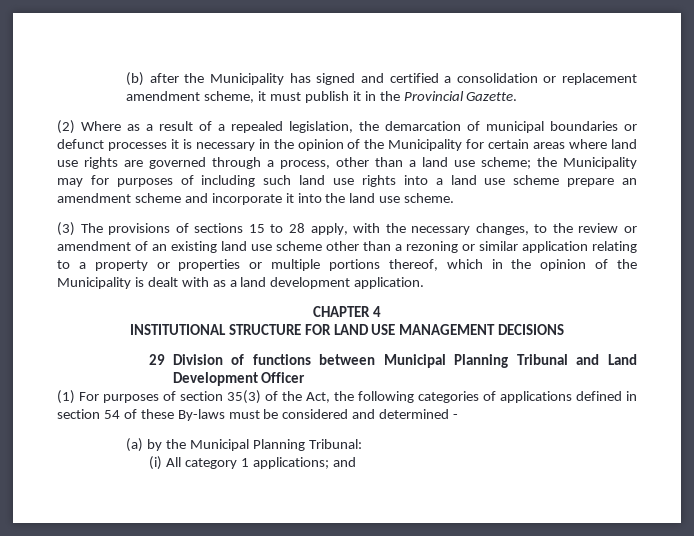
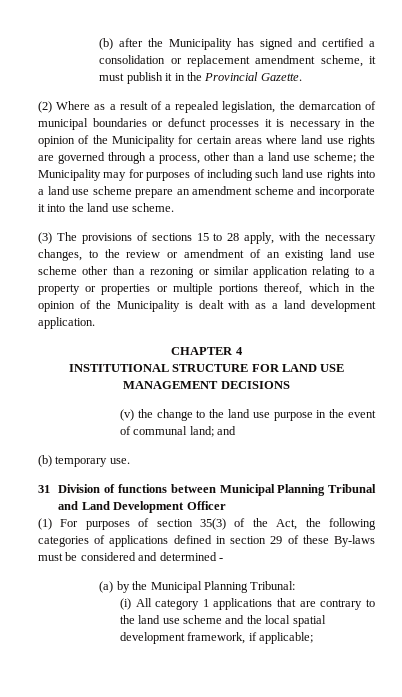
[149,354,166,365] 29 -> [119,409,376,421] [119,426,237,437] [38,455,130,467] [38,485,50,493] (v) the change to the land use purpose in the event of communal land; and // (b) temporary use. // 31
[103,410,120,419] 54 -> [270,536,283,544] 29
[252,457,356,469] applications; and -> [213,598,375,610] [119,615,326,627] [119,632,314,644] applications that are contrary to the land use scheme and the local spatial development framework, if applicable;

